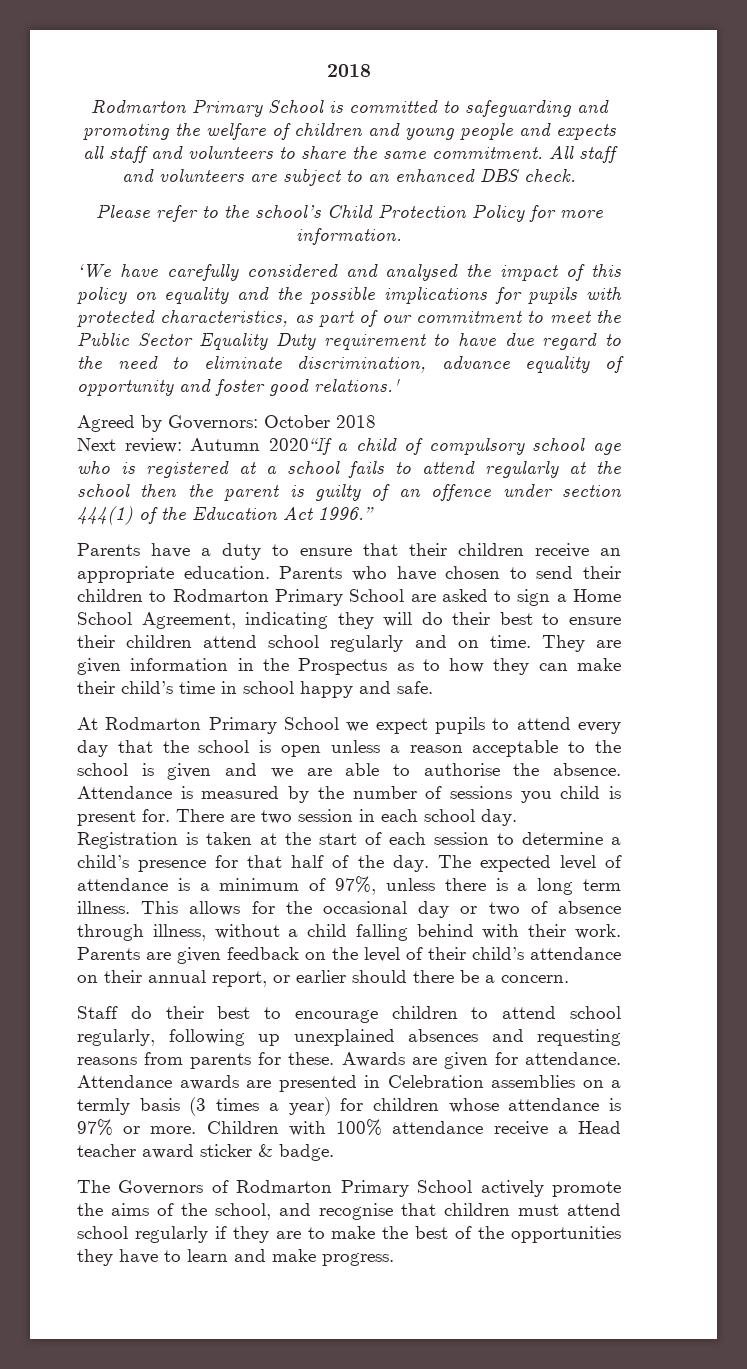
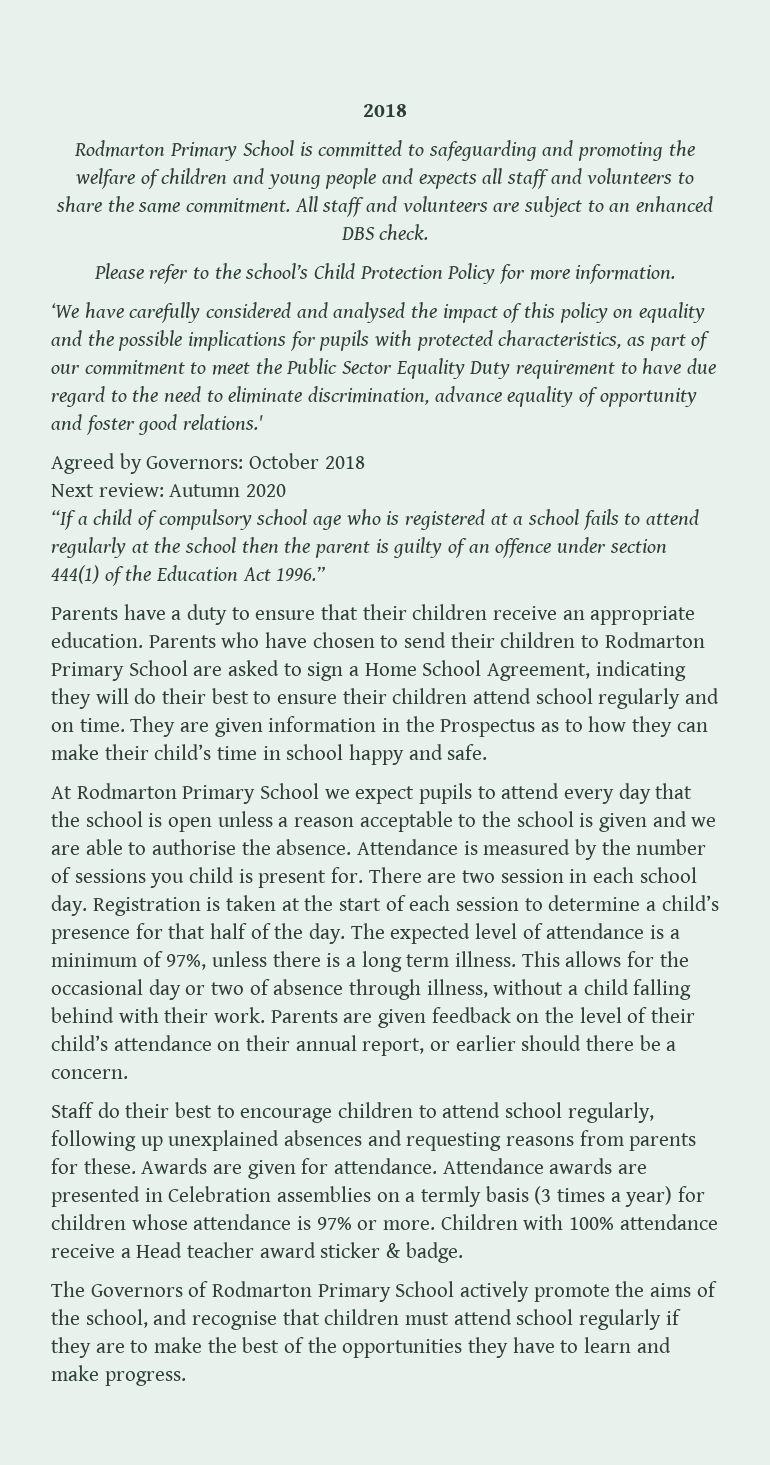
[268,437,332,455] 2020“If -> [246,484,287,497] [51,510,76,530] 2020 // “If

